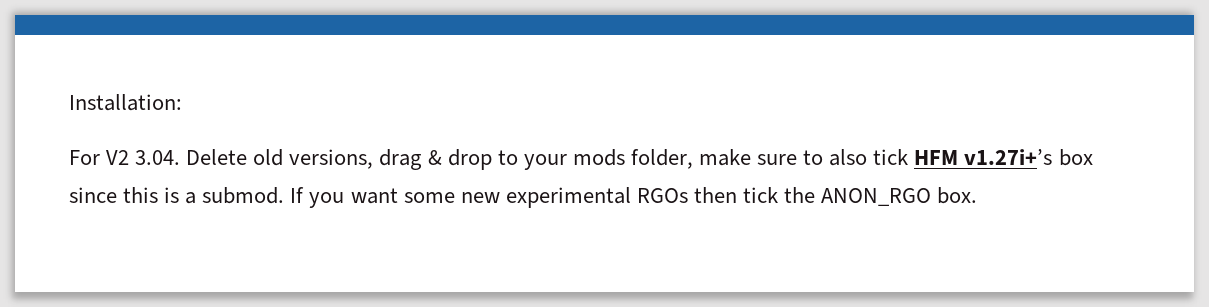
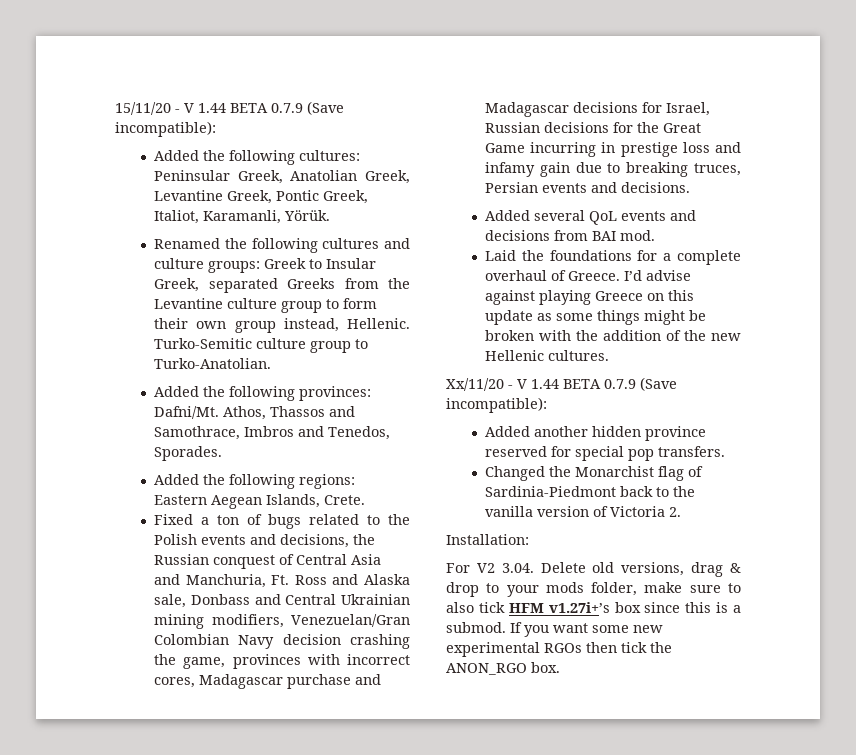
(69, 102) none -> [115,101,344,115] [115,121,216,137] [154,150,361,165] [154,170,410,184] [154,190,369,204] [154,210,331,224] [154,238,410,253] [154,258,377,273] [154,278,410,293] [154,298,378,313] [154,318,410,333] [154,338,369,353] [154,358,272,369] [154,386,372,401] [154,406,356,420] [154,426,391,440] [154,446,223,461] [154,474,356,489] [154,494,366,509] [154,514,410,529] [154,534,376,548] [154,554,382,569] [154,574,410,588] [154,594,410,608] [154,614,410,629] [154,634,410,649] [154,654,410,669] [154,674,382,689] [485,102,711,117] [485,122,702,133] [485,142,741,157] [485,162,741,177] [485,182,691,193] [485,210,697,225] [485,230,656,241] [485,250,741,265] [485,270,692,281] [485,290,695,305] [485,310,707,325] [485,330,741,341] [485,350,610,361] [446,377,677,391] [446,397,547,413] [485,426,707,441] [485,446,726,461] [485,466,704,481] [485,486,696,497] [485,506,682,517] 15/11/20 - V 1.44 BETA 0.7.9 (Save incompatible): // Added the following cultures: Peninsular Greek, Anatolian Greek, Levantine Greek, Pontic Greek, Italiot, Karamanli, Yörük. // Renamed the following cultures and culture groups: Greek to Insular Greek, separated Greeks from the Levantine culture group to form their own group instead, Hellenic. Turko-Semitic culture group to Turko-Anatolian. // Added the following provinces: Dafni/Mt. Athos, Thassos and Samothrace, Imbros and Tenedos, Sporades. // Added the following regions: Eastern Aegean Islands, Crete. // Fixed a ton of bugs related to the Polish events and decisions, the Russian conquest of Central Asia and Manchuria, Ft. Ross and Alaska sale, Donbass and Central Ukrainian mining modifiers, Venezuelan/Gran Colombian Navy decision crashing the game, provinces with incorrect cores, Madagascar purchase and Madagascar decisions for Israel, Russian decisions for the Great Game incurring in prestige loss and infamy gain due to breaking truces, Persian events and decisions. // Added several QoL events and decisions from BAI mod. // Laid the foundations for a complete overhaul of Greece. I’d advise against playing Greece on this update as some things might be broken with the addition of the new Hellenic cultures. // Xx/11/20 - V 1.44 BETA 0.7.9 (Save incompatible): // Added another hidden province reserved for special pop transfers. // Changed the Monarchist flag of Sardinia-Piedmont back to the vanilla version of Victoria 2. //

